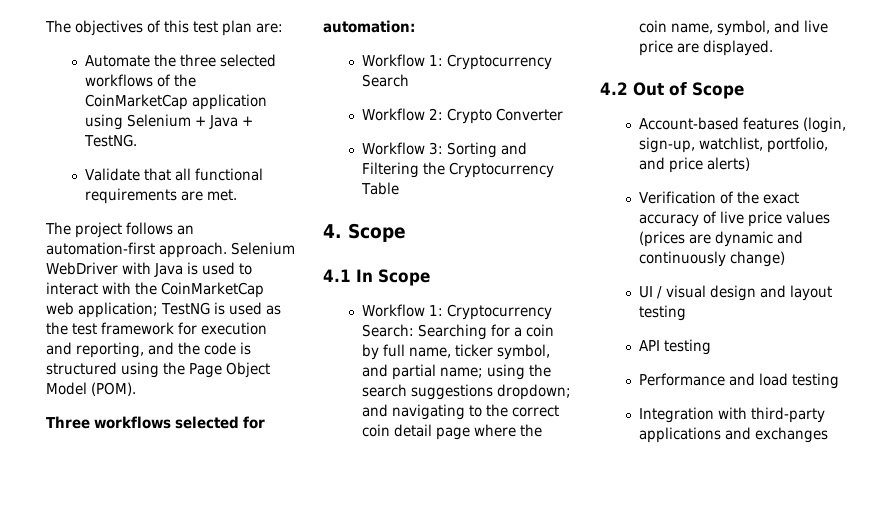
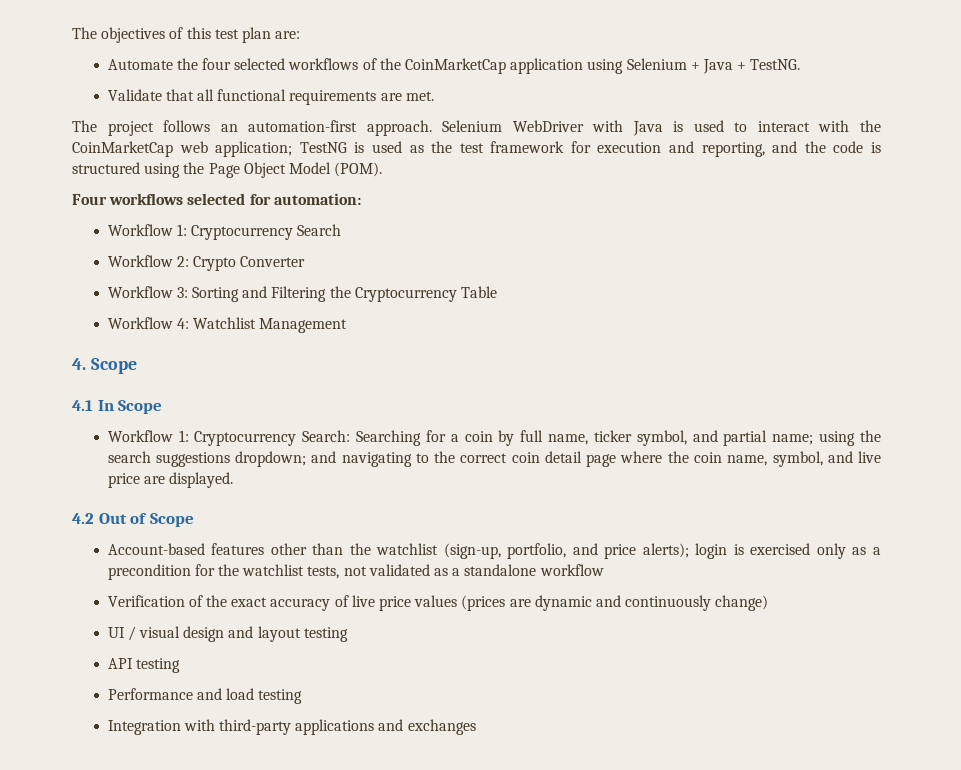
[180,54,217,67] three -> [202,58,232,70] four
[46,416,90,429] Three -> [72,194,107,205] Four
(400, 188) none -> [107,317,348,333] // Workflow 4: Watchlist Management
[803,117,847,133] [639,137,829,153] [639,157,751,173] (login, sign-up, watchlist, portfolio, and price alerts) -> [270,543,881,559] [107,564,604,580] other than the watchlist (sign-up, portfolio, and price alerts); login is exercised only as a precondition for the watchlist tests, not validated as a standalone workflow

